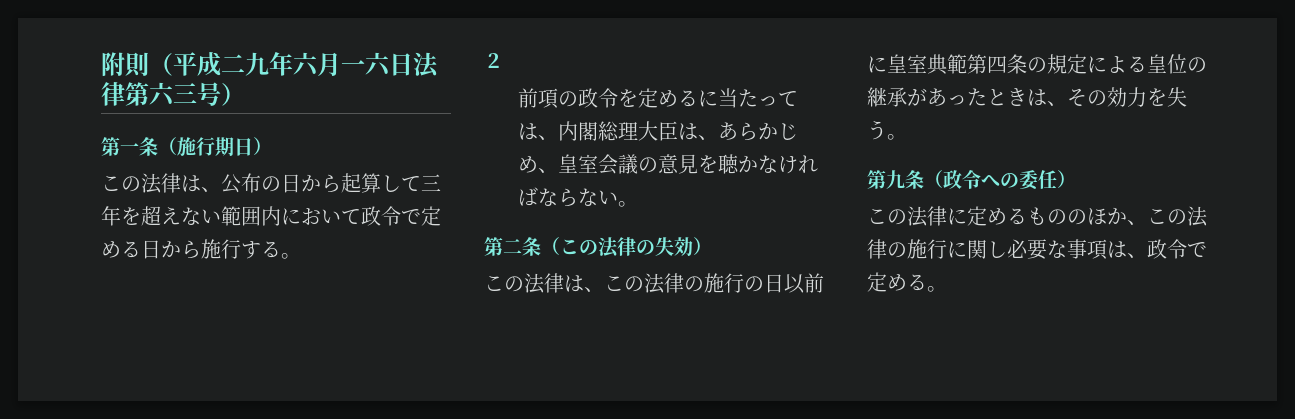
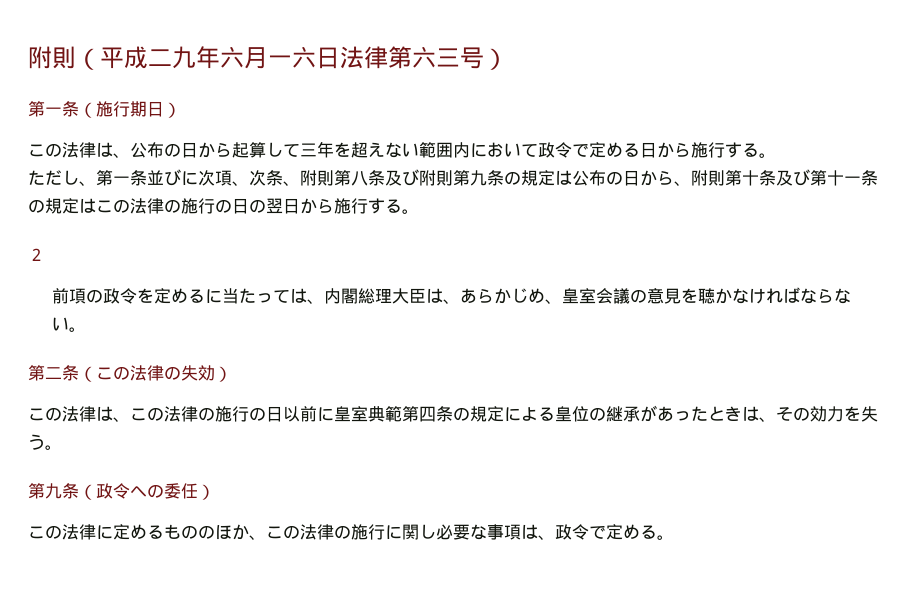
(301, 256) none -> [28,169,878,186] [28,198,419,214] // ただし、第一条並びに次項、次条、附則第八条及び附則第九条の規定は公布の日から、附則第十条及び第十一条の規定はこの法律の施行の日の翌日から施行する。

